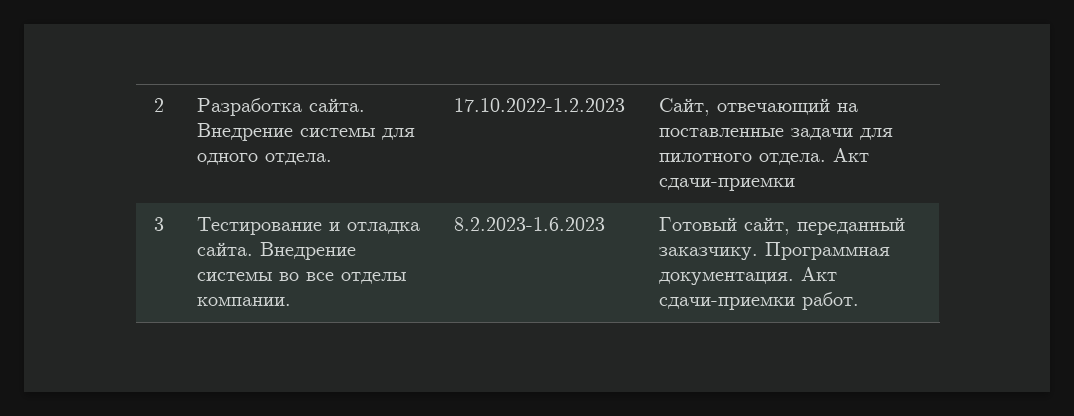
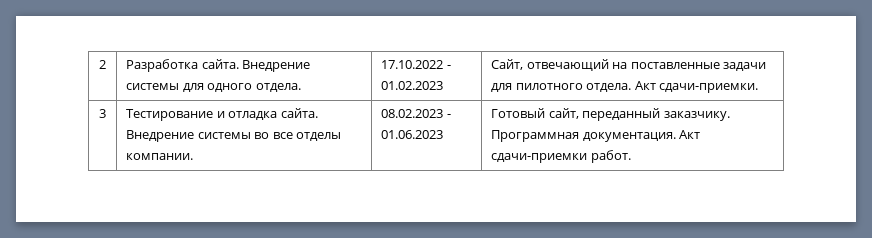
[453,98,625,112] 17.10.2022-1.2.2023 -> [381,60,451,69] [381,81,444,90] 17.10.2022 - 01.02.2023
[658,178,795,191] сдачи-приемки -> [658,83,758,93] сдачи-приемки.
[453,217,605,231] 8.2.2023-1.6.2023 -> [381,109,451,118] [381,130,444,139] 08.02.2023 - 01.06.2023

